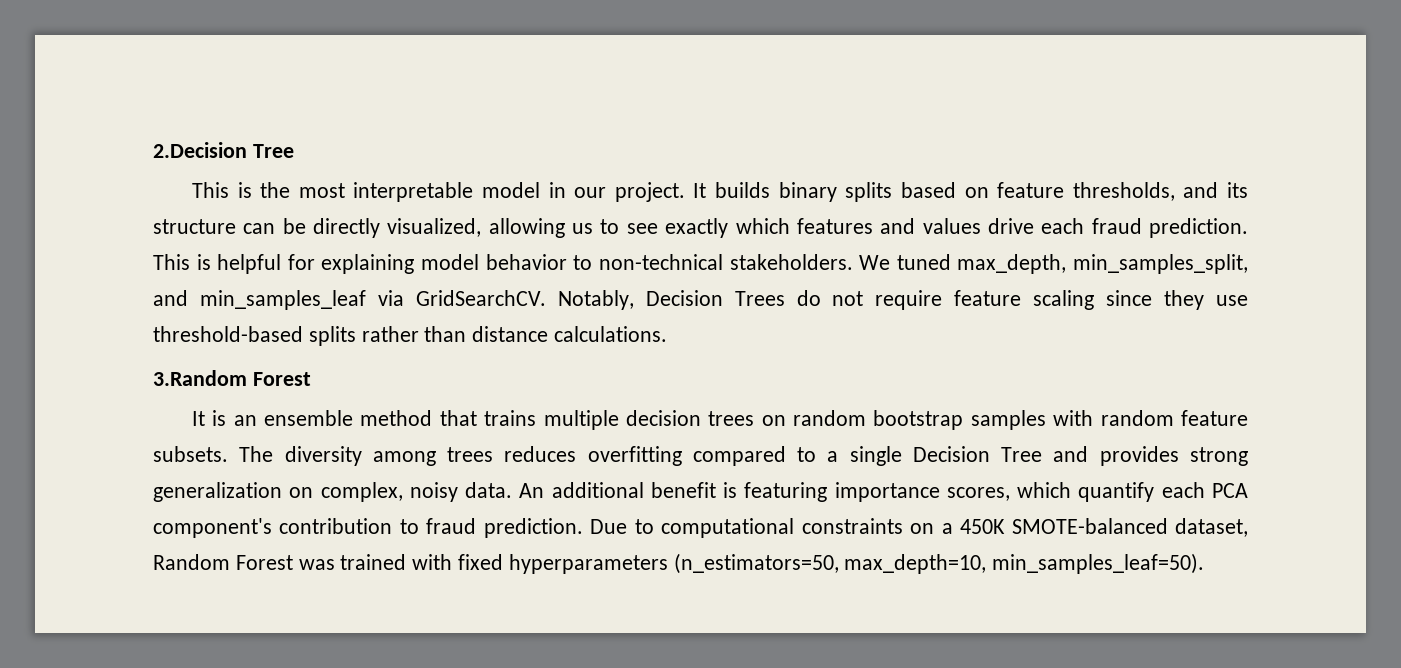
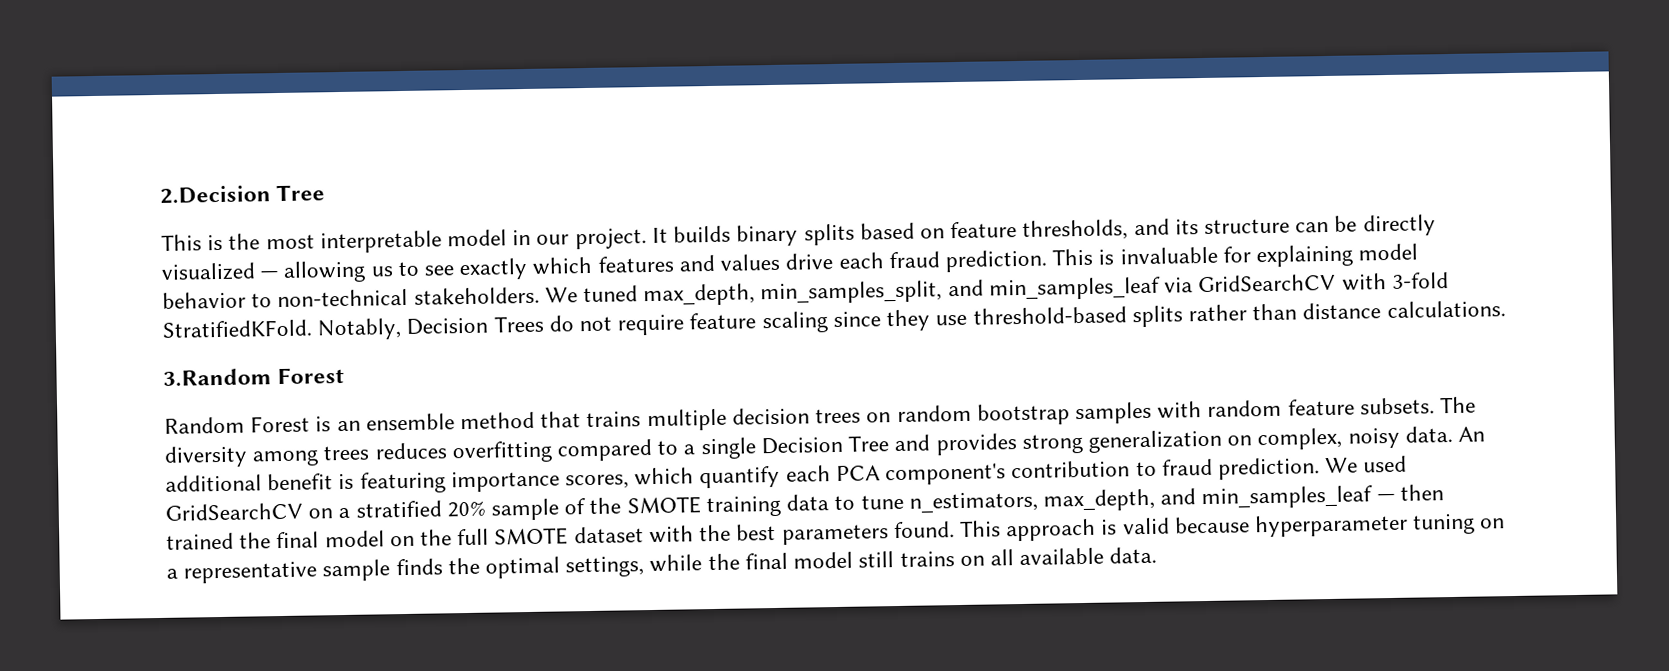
[387,218,482,237] visualized, -> [161,262,279,281] visualized —
[217,254,282,274] helpful -> [1119,246,1218,265] invaluable
[415,290,546,306] GridSearchCV. -> [1198,272,1449,293] [162,319,312,338] GridSearchCV with 3-fold StratifiedKFold.
[191,411,205,426] It -> [164,415,311,434] Random Forest
[590,518,1248,538] [153,553,1205,574] Due to computational constraints on a 450K SMOTE-balanced dataset, Random Forest was trained with fixed hyperparameters (n_estimators=50, max_depth=10, min_samples_leaf=50). -> [1325,455,1408,474] [165,484,1444,521] [166,513,1506,550] [166,546,1158,584] We used GridSearchCV on a stratified 20% sample of the SMOTE training data to tune n_estimators, max_depth, and min_samples_leaf — then trained the final model on the full SMOTE dataset with the best parameters found. This approach is valid because hyperparameter tuning on a representative sample finds the optimal settings, while the final model still trains on all available data.

